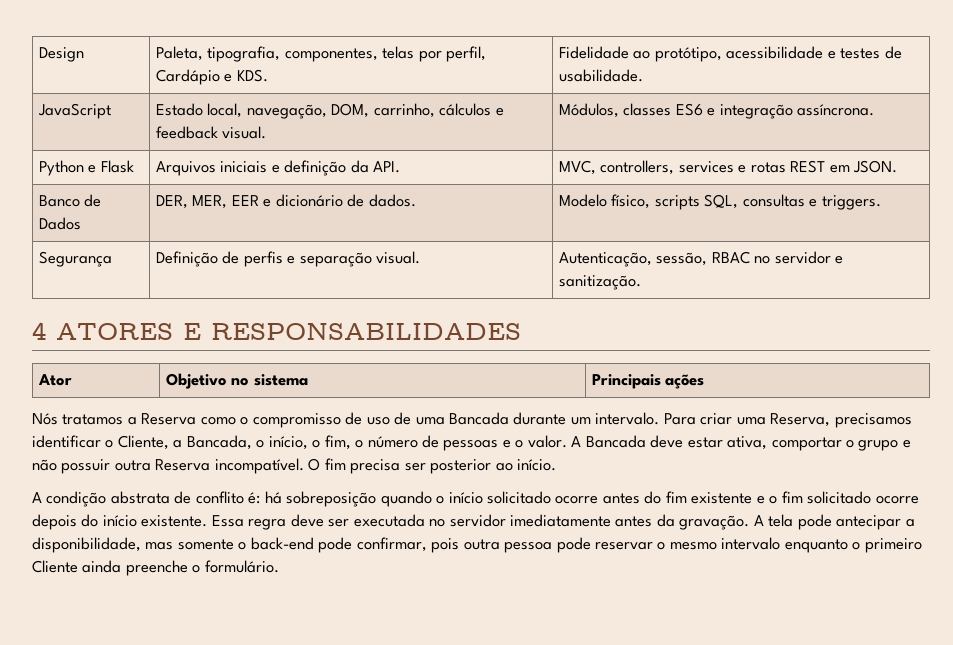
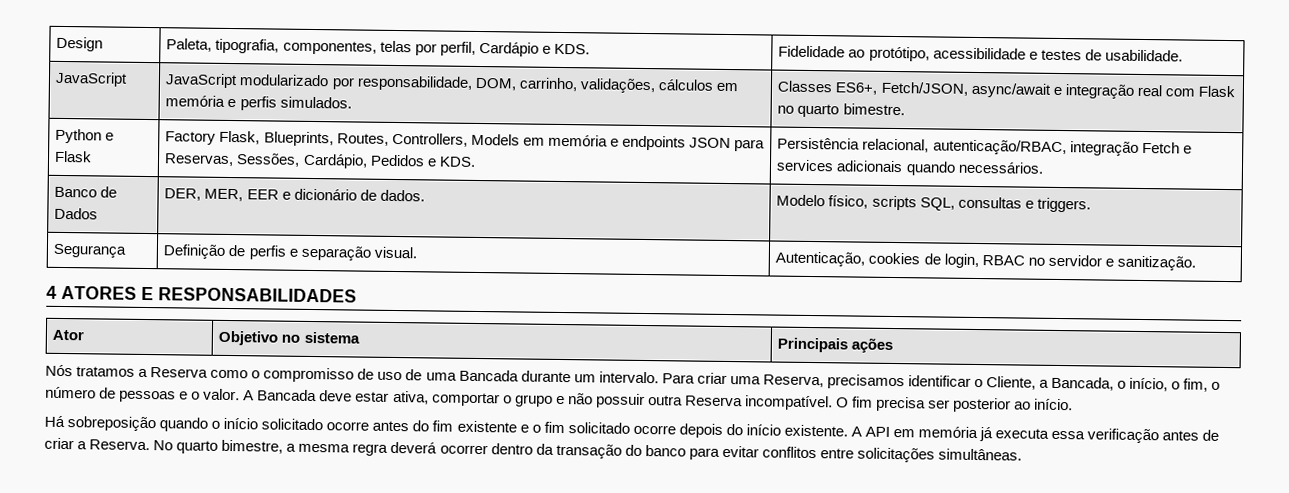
[155,103,504,119] [155,126,267,139] [558,103,875,119] [38,160,134,176] [155,160,401,176] [558,160,898,175] Estado local, navegação, DOM, carrinho, cálculos e feedback visual. | Módulos, classes ES6 e integração assíncrona. // Python e Flask | Arquivos iniciais e definição da API. | MVC, controllers, services e rotas REST em JSON. -> [165,73,738,94] [165,95,352,111] [777,80,1235,99] [777,103,905,118] [55,128,115,144] [54,150,93,163] [165,130,765,152] [164,153,476,169] [777,137,1192,156] [776,159,1044,176] JavaScript modularizado por responsabilidade, DOM, carrinho, validações, cálculos em memória e perfis simulados. | Classes ES6+, Fetch/JSON, async/await e integração real com Flask no quarto bimestre. // Python e Flask | Factory Flask, Blueprints, Routes, Controllers, Models em memória e endpoints JSON para Reservas, Sessões, Cardápio, Pedidos e KDS. | Persistência relacional, autenticação/RBAC, integração Fetch e services adicionais quando necessários.
[656,252,708,266] sessão, -> [868,252,979,269] cookies de login,
[32,491,282,507] A condição abstrata de conflito é: há -> [44,415,65,428] Há
[211,514,915,530] [32,537,922,553] [32,560,279,576] Essa regra deve ser executada no servidor imediatamente antes da gravação. A tela pode antecipar a disponibilidade, mas somente o back-end pode confirmar, pois outra pessoa pode reservar o mesmo intervalo enquanto o primeiro Cliente ainda preenche o formulário. -> [850,426,1220,444] [44,437,1023,463] A API em memória já executa essa verificação antes de criar a Reserva. No quarto bimestre, a mesma regra deverá ocorrer dentro da transação do banco para evitar conflitos entre solicitações simultâneas.

